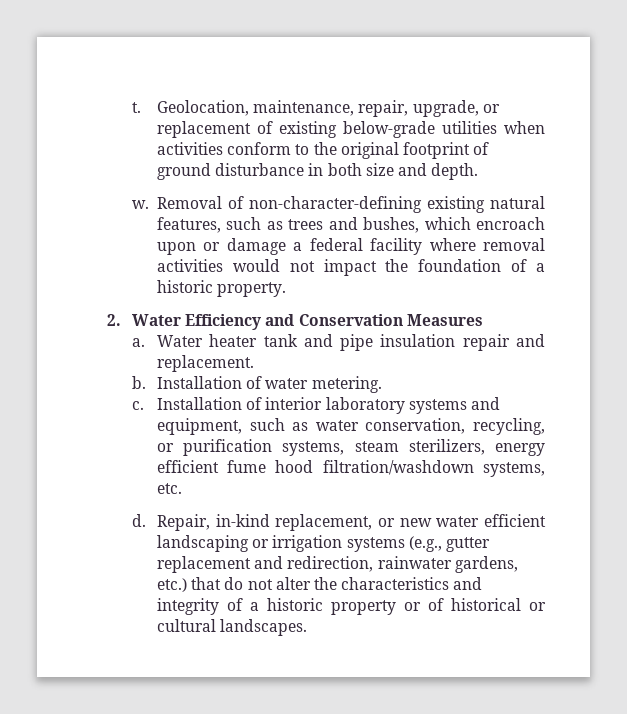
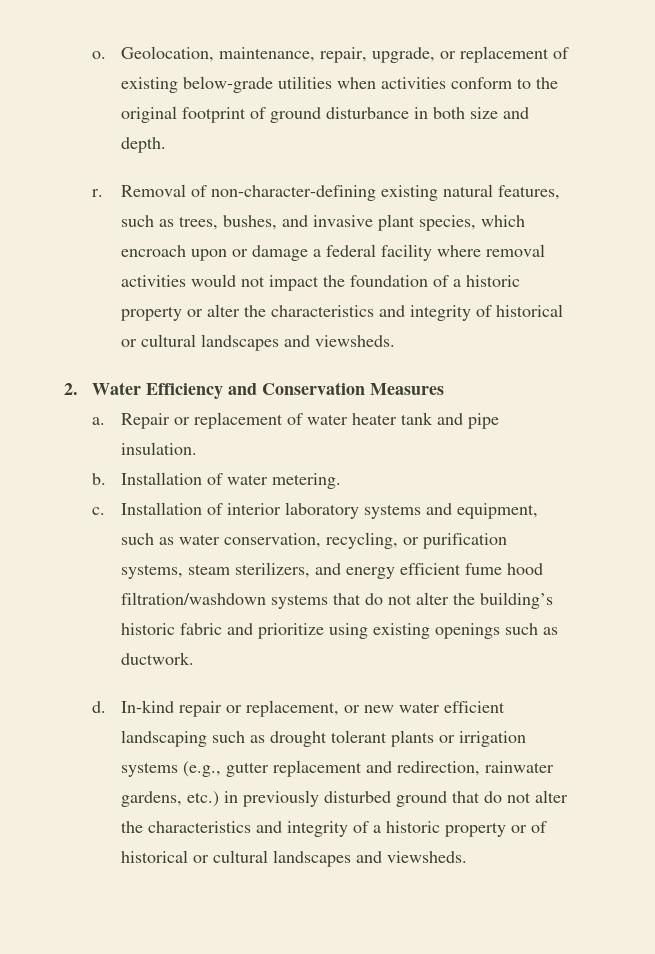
[131,102,141,113] t. -> [92,51,107,59] o.
[131,200,149,209] w. -> [92,189,104,197] r.
[288,217,420,233] trees and bushes, -> [178,214,476,231] trees, bushes, and invasive plant species,
[217,282,287,297] property. -> [120,304,563,321] [120,334,395,351] property or alter the characteristics and integrity of historical or cultural landscapes and viewsheds.
[156,334,546,351] [156,355,254,372] Water heater tank and pipe insulation repair and replacement. -> [120,412,499,429] [120,442,197,455] Repair or replacement of water heater tank and pipe insulation.
(485, 447) none -> [314,563,341,575] and
[483,462,545,477] [156,483,182,494] [131,514,270,531] systems, etc. // d. Repair, in-kind -> [270,592,553,609] [120,623,558,639] [120,652,194,665] [92,700,242,717] systems that do not alter the building’s historic fabric and prioritize using existing openings such as ductwork. // d. In-kind repair or
(249, 543) none -> [211,730,434,747] such as drought tolerant plants
(187, 585) none -> [223,790,447,807] in previously disturbed ground
[220,619,308,636] landscapes. -> [272,850,467,867] landscapes and viewsheds.

